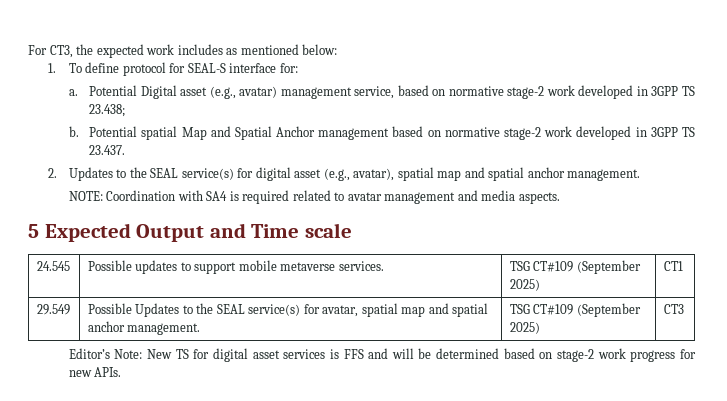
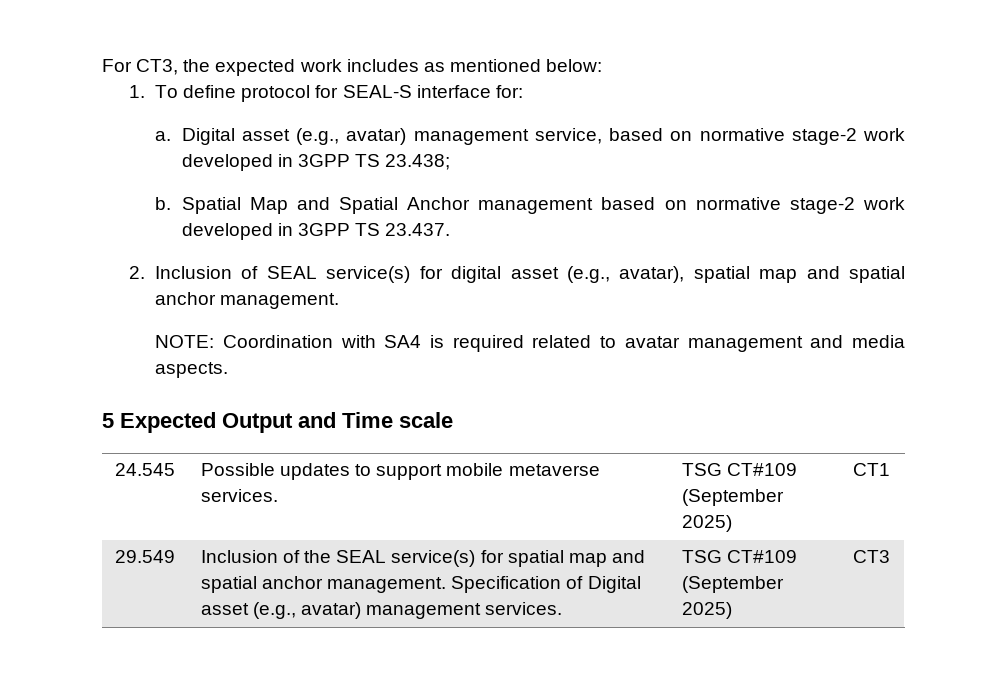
[89,85,138,96] Potential -> (172, 136) none
[89,126,178,140] Potential spatial -> [181,197,241,214] Spatial
[68,167,147,181] Updates to the -> [155,266,259,279] Inclusion of
[87,303,489,317] [87,321,201,335] Possible Updates to the SEAL service(s) for avatar, spatial map and spatial anchor management. -> [200,550,645,567] [200,576,641,593] [200,602,563,619] Inclusion of the SEAL service(s) for spatial map and spatial anchor management. Specification of Digital asset (e.g., avatar) management services.
[68,348,696,362] [68,367,122,377] // Editor’s Note: New TS for digital asset services is FFS and will be determined based on stage-2 work progress for new APIs. -> (890, 556) none

